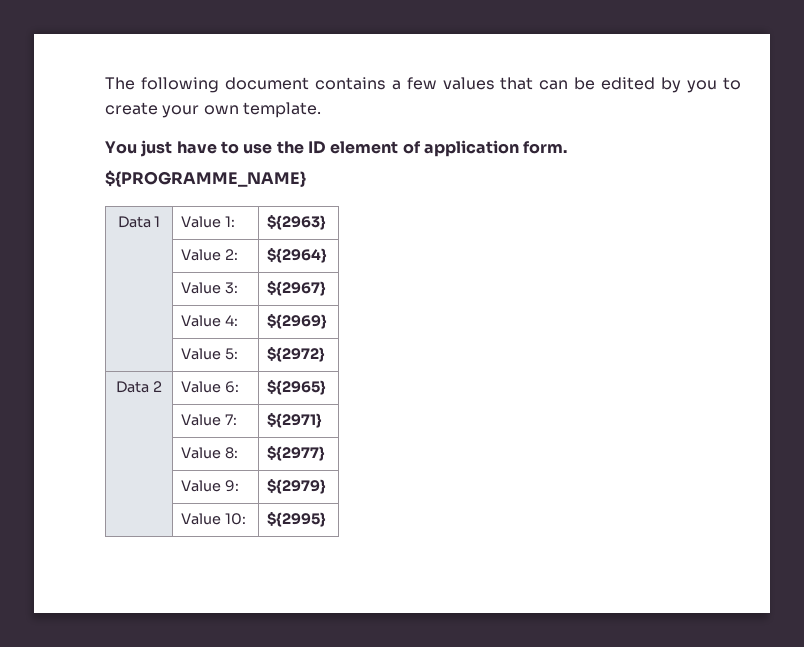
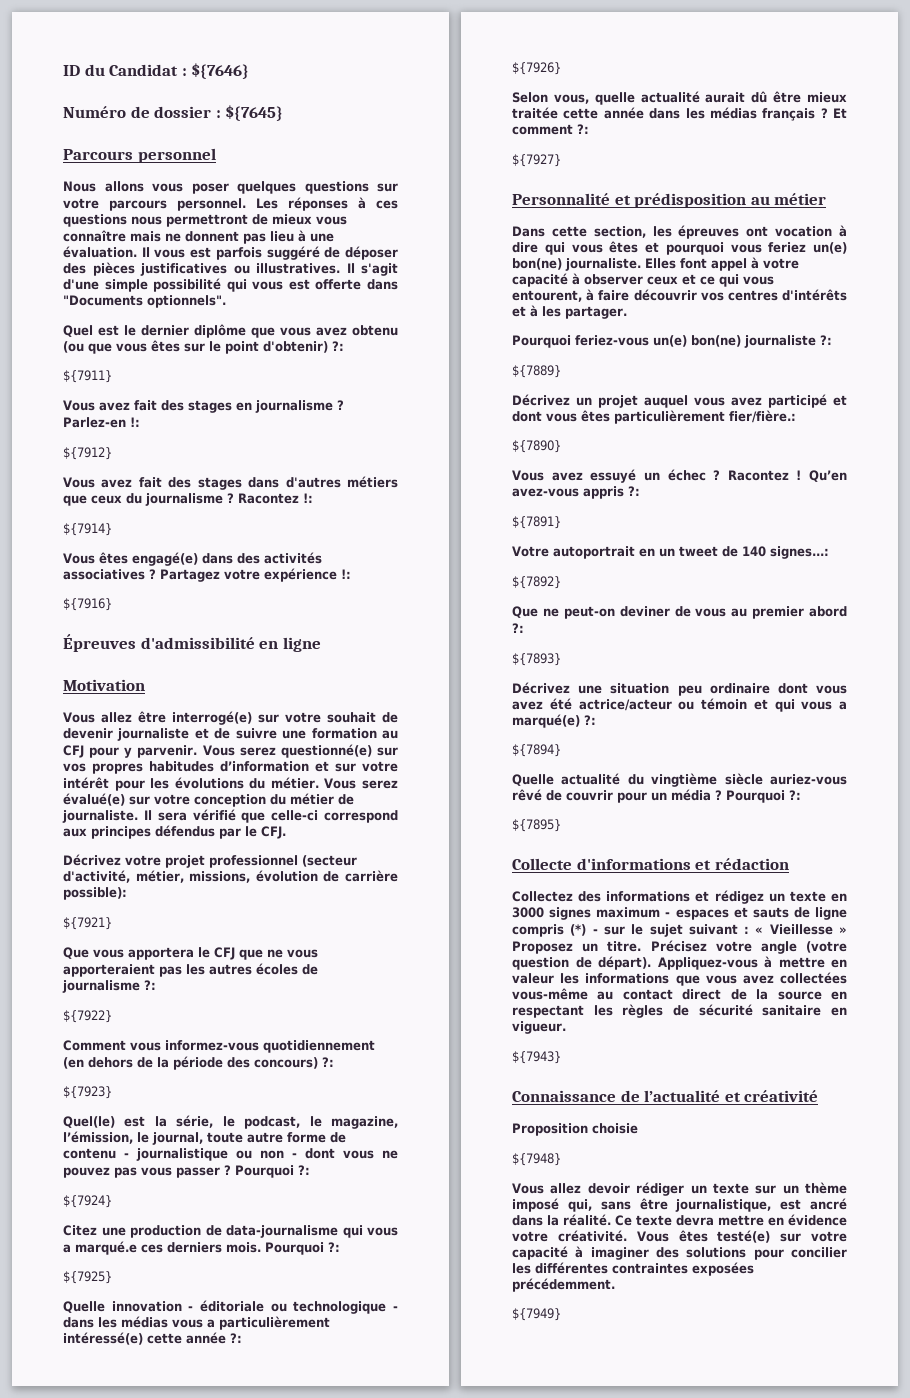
[105,77,741,93] [105,102,321,118] [105,140,568,157] [105,170,306,187] [117,216,161,228] [181,216,236,228] [267,215,327,230] [181,249,239,261] [267,248,328,263] [181,282,239,294] [267,281,327,296] [181,315,239,327] [267,314,328,329] [181,348,239,360] [267,347,326,362] [116,381,162,393] [181,381,240,393] [267,380,327,395] [181,414,238,426] [267,413,323,428] [181,447,239,459] [267,446,326,461] [181,480,240,492] [267,479,327,494] [181,513,247,525] [267,512,327,527] The following document contains a few values that can be edited by you to create your own template. // You just have to use the ID element of application form. // ${PROGRAMME_NAME} // Data 1 | Value 1: | ${2963} // | Value 2: | ${2964} // | Value 3: | ${2967} // | Value 4: | ${2969} // | Value 5: | ${2972} // Data 2 | Value 6: | ${2965} // | Value 7: | ${2971} // | Value 8: | ${2977} // | Value 9: | ${2979} // | Value 10: | ${2995} -> [63,63,250,79] [63,105,284,121] [63,148,216,163] [63,181,398,194] [63,197,398,211] [63,214,347,227] [63,230,334,244] [63,246,398,260] [63,262,398,276] [63,278,398,292] [63,295,226,308] [63,324,398,338] [63,340,344,354] [63,370,112,383] [63,400,344,413] [63,417,140,428] [63,447,112,460] [63,476,398,490] [63,493,313,506] [63,523,112,536] [63,552,322,566] [63,568,351,582] [63,598,112,611] [63,634,321,652] [63,679,145,691] [63,711,398,725] [63,728,398,741] [63,744,398,758] [63,761,398,774] [63,777,398,791] [63,793,354,807] [62,809,398,823] [63,825,286,839] [63,854,357,868] [63,870,398,883] [63,887,127,900] [63,917,112,930] [63,947,318,960] [63,963,318,977] [62,980,156,993] [63,1010,112,1023] [63,1040,375,1053] [63,1056,334,1070] [63,1086,112,1099] [63,1115,398,1129] [63,1131,346,1145] [63,1148,398,1161] [63,1165,310,1178] [63,1195,112,1208] [63,1225,398,1238] [63,1241,340,1255] [63,1271,112,1284] [63,1300,398,1314] [63,1316,330,1330] [63,1332,242,1345] [512,62,561,75] [512,91,847,105] [512,107,847,121] [512,124,589,135] [512,154,561,167] [512,193,827,208] [512,225,847,239] [512,241,847,255] [512,257,799,271] [512,273,774,287] [512,289,847,302] [512,305,627,319] [512,335,832,348] [512,365,561,378] [512,394,847,408] [512,410,796,424] [512,440,561,453] [512,469,847,483] [512,486,640,499] [512,516,561,529] [512,546,829,559] [512,576,561,589] [512,606,847,619] [512,623,524,633] [512,653,561,666] [512,682,847,696] [512,698,847,712] [512,714,596,728] [512,744,561,757] [512,773,847,787] [512,789,801,803] [512,819,561,832] [512,858,789,870] [512,890,847,904] [512,907,847,920] [512,924,847,937] [512,940,847,954] [512,956,847,970] [512,972,847,986] [512,988,847,1000] [512,1004,847,1018] [512,1021,566,1034] [512,1051,561,1064] [512,1090,819,1102] [512,1123,638,1136] [512,1153,561,1166] [512,1182,847,1196] [512,1198,847,1212] [512,1214,847,1226] [512,1230,847,1243] [512,1246,847,1260] [512,1262,754,1276] [512,1278,615,1292] [512,1308,561,1321] ID du Candidat : ${7646} // Numéro de dossier : ${7645} // Parcours personnel // Nous allons vous poser quelques questions sur votre parcours personnel. Les réponses à ces questions nous permettront de mieux vous connaître mais ne donnent pas lieu à une évaluation. Il vous est parfois suggéré de déposer des pièces justificatives ou illustratives. Il s'agit d'une simple possibilité qui vous est offerte dans "Documents optionnels". // Quel est le dernier diplôme que vous avez obtenu (ou que vous êtes sur le point d'obtenir) ?: // ${7911} // Vous avez fait des stages en journalisme ? Parlez-en !: // ${7912} // Vous avez fait des stages dans d'autres métiers que ceux du journalisme ? Racontez !: // ${7914} // Vous êtes engagé(e) dans des activités associatives ? Partagez votre expérience !: // ${7916} // Épreuves d'admissibilité en ligne // Motivation // Vous allez être interrogé(e) sur votre souhait de devenir journaliste et de suivre une formation au CFJ pour y parvenir. Vous serez questionné(e) sur vos propres habitudes d’information et sur votre intérêt pour les évolutions du métier. Vous serez évalué(e) sur votre conception du métier de journaliste. Il sera vérifié que celle-ci correspond aux principes défendus par le CFJ. // Décrivez votre projet professionnel (secteur d'activité, métier, missions, évolution de carrière possible): // ${7921} // Que vous apportera le CFJ que ne vous apporteraient pas les autres écoles de journalisme ?: // ${7922} // Comment vous informez-vous quotidiennement (en dehors de la période des concours) ?: // ${7923} // Quel(le) est la série, le podcast, le magazine, l’émission, le journal, toute autre forme de contenu - journalistique ou non - dont vous ne pouvez pas vous passer ? Pourquoi ?: // ${7924} // Citez une production de data-journalisme qui vous a marqué.e ces derniers mois. Pourquoi ?: // ${7925} // Quelle innovation - éditoriale ou technologique - dans les médias vous a particulièrement intéressé(e) cette année ?: // ${7926} // Selon vous, quelle actualité aurait dû être mieux traitée cette année dans les médias français ? Et comment ?: // ${7927} // Personnalité et prédisposition au métier // Dans cette section, les épreuves ont vocation à dire qui vous êtes et pourquoi vous feriez un(e) bon(ne) journaliste. Elles font appel à votre capacité à observer ceux et ce qui vous entourent, à faire découvrir vos centres d'intérêts et à les partager. // Pourquoi feriez-vous un(e) bon(ne) journaliste ?: // ${7889} // Décrivez un projet auquel vous avez participé et dont vous êtes particulièrement fier/fière.: // ${7890} // Vous avez essuyé un échec ? Racontez ! Qu’en avez-vous appris ?: // ${7891} // Votre autoportrait en un tweet de 140 signes...: // ${7892} // Que ne peut-on deviner de vous au premier abord ?: // ${7893} // Décrivez une situation peu ordinaire dont vous avez été actrice/acteur ou témoin et qui vous a marqué(e) ?: // ${7894} // Quelle actualité du vingtième siècle auriez-vous rêvé de couvrir pour un média ? Pourquoi ?: // ${7895} // Collecte d'informations et rédaction // Collectez des informations et rédigez un texte en 3000 signes maximum - espaces et sauts de ligne compris (*) - sur le sujet suivant : « Vieillesse » Proposez un titre. Précisez votre angle (votre question de départ). Appliquez-vous à mettre en valeur les informations que vous avez collectées vous-même au contact direct de la source en respectant les règles de sécurité sanitaire en vigueur. // ${7943} // Connaissance de l’actualité et créativité // Proposition choisie // ${7948} // Vous allez devoir rédiger un texte sur un thème imposé qui, sans être journalistique, est ancré dans la réalité. Ce texte devra mettre en évidence votre créativité. Vous êtes testé(e) sur votre capacité à imaginer des solutions pour concilier les différentes contraintes exposées précédemment. // ${7949}

